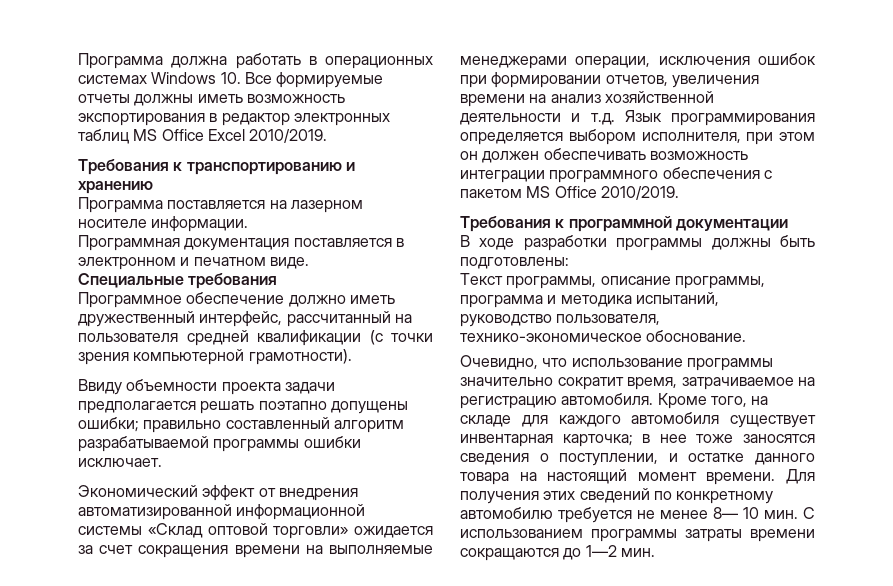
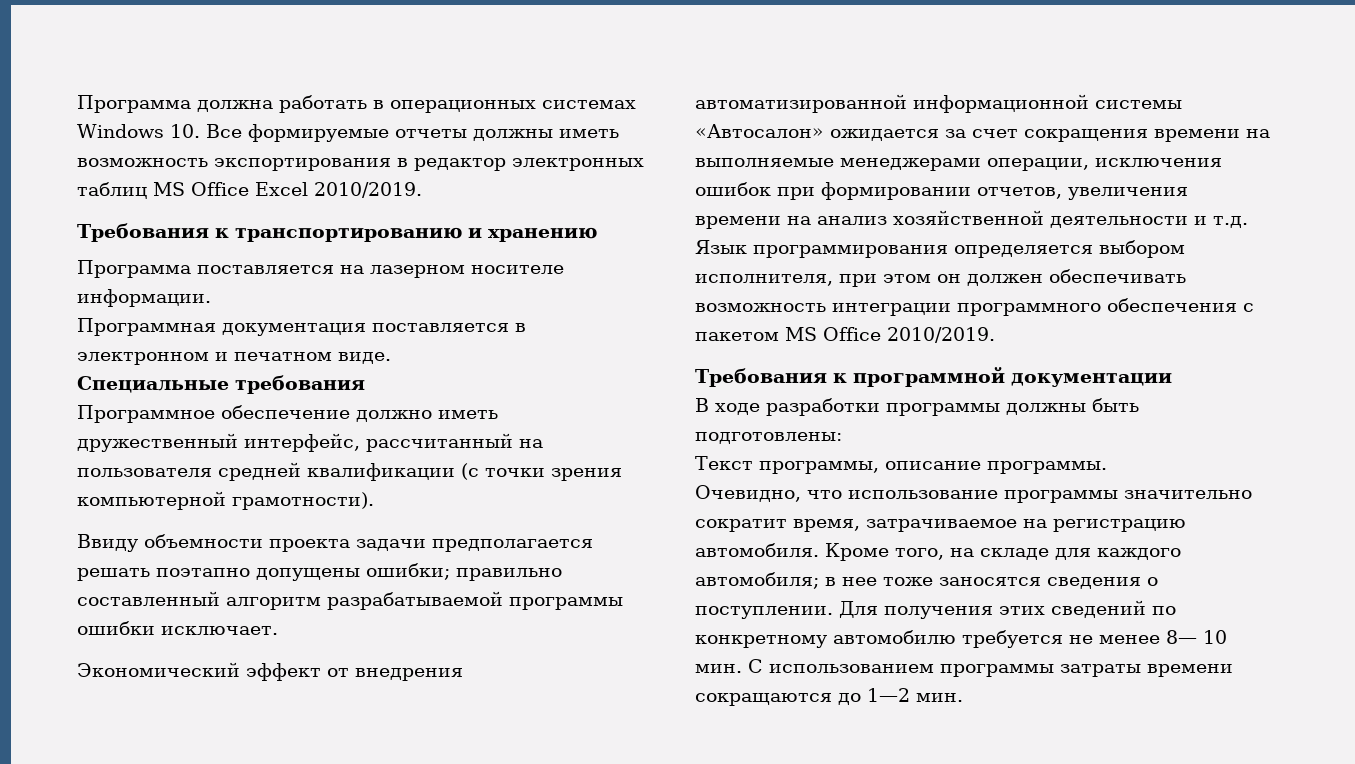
[147,523,349,539] «Склад оптовой торговли» -> [695,124,824,138] «Автосалон»
[674,276,765,289] [460,292,719,308] [460,314,661,327] [460,330,747,342] программы, программа и методика испытаний, руководство пользователя, технико-экономическое обоснование. -> [987,461,1107,474] программы.
[631,412,816,428] [460,434,633,447] автомобиля существует инвентарная карточка; -> [695,572,819,589] автомобиля;
[559,453,815,466] [460,469,776,485] поступлении, и остатке данного товара на настоящий момент времени. -> [695,606,833,619] поступлении.

